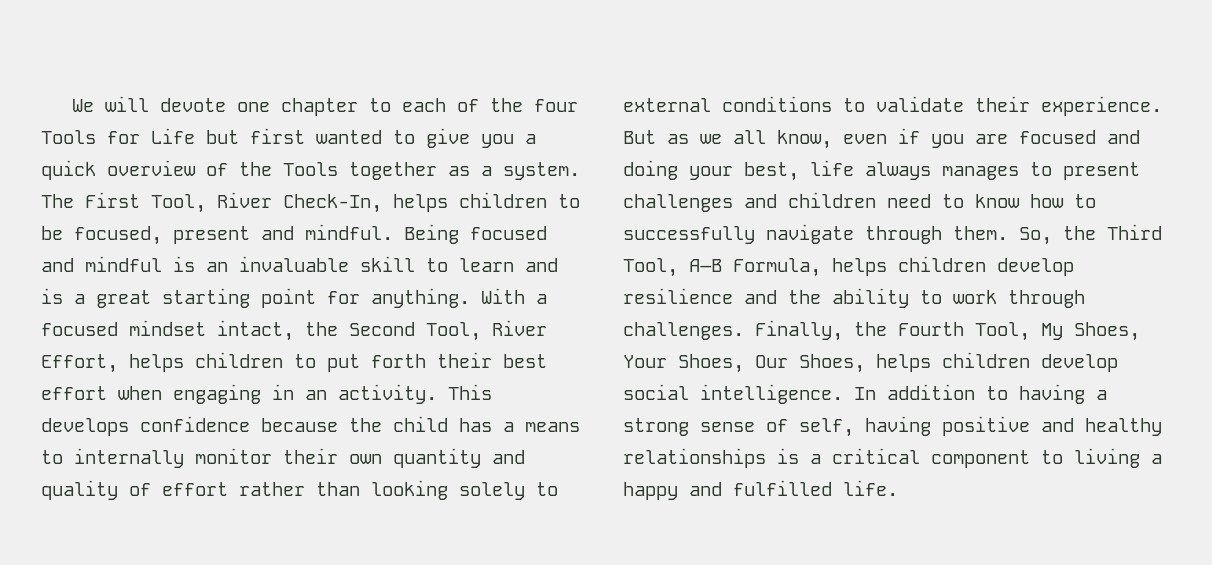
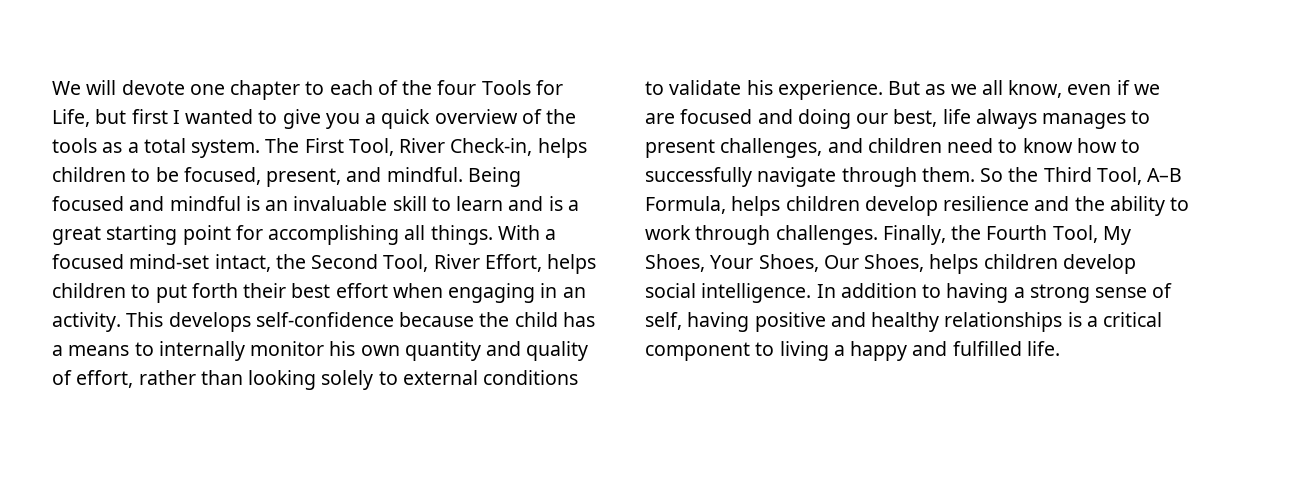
[151,128,195,144] Life -> [52,109,90,127] Life,
(305, 136) none -> [172,110,180,124] I
[283,162,437,180] Tools together -> [52,138,97,153] tools
(492, 171) none -> [143,138,186,153] total
[283,194,382,213] Check-In, -> [450,138,533,156] Check-in,
[173,226,250,244] present -> [266,168,342,187] present,
[371,288,470,308] anything. -> [268,225,493,245] accomplishing all things.
[129,320,206,336] mindset -> [129,254,210,269] mind-set
[140,416,250,432] confidence -> [255,312,394,327] self-confidence
[283,448,338,464] their -> [329,341,356,356] his
[162,482,228,496] effort -> [76,370,134,388] effort,
[975,96,1030,112] their -> [746,80,773,95] his
[931,134,964,148] you -> [1133,84,1160,95] we
[689,166,733,180] your -> [856,113,889,124] our
[623,194,733,212] challenges -> [720,138,823,158] challenges,
[1019,227,1052,245] So, -> [980,168,1004,182] So

